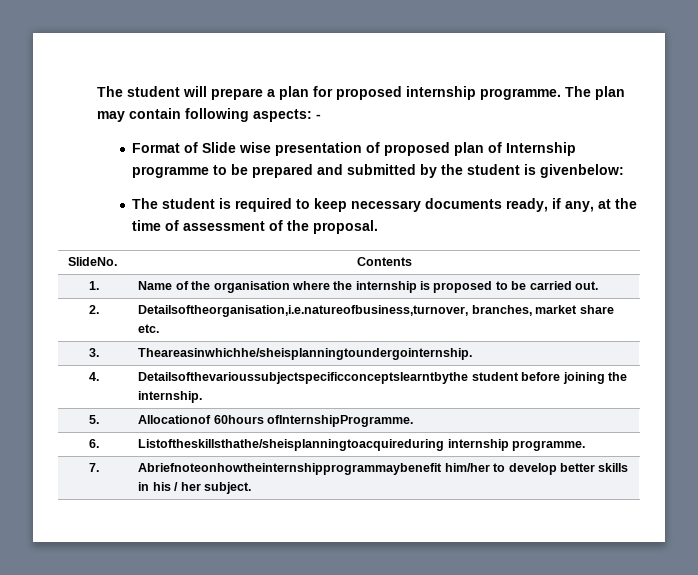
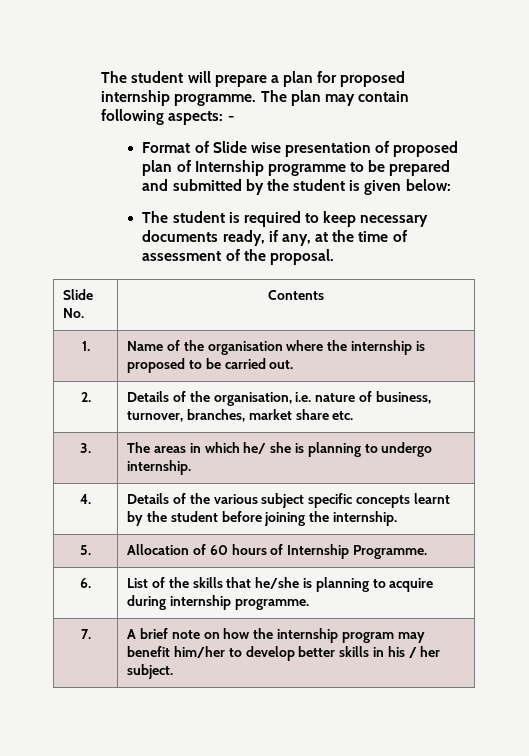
[540,164,625,178] givenbelow: -> [364,179,451,195] given below:
[68,257,118,266] SlideNo. -> [63,289,94,300] [63,308,85,318] Slide No.
[138,305,469,317] Detailsoftheorganisation,i.e.natureofbusiness,turnover, -> [127,391,431,406] [127,411,184,422] Details of the organisation, i.e. nature of business, turnover,
[138,348,473,360] [88,372,99,381] [138,372,469,384] Theareasinwhichhe/sheisplanningtoundergointernship. // 4. | Detailsofthevarioussubjectspecificconceptslearntbythe -> [127,442,433,457] [127,460,192,475] [80,494,91,504] [127,493,450,508] [127,511,168,526] The areas in which he/ she is planning to undergo internship. // 4. | Details of the various subject specific concepts learnt by the
[138,415,414,427] [88,439,99,448] [138,439,586,451] [88,463,99,472] [138,463,443,475] Allocationof 60hours ofInternshipProgramme. // 6. | Listoftheskillsthathe/sheisplanningtoacquireduring internship programme. // 7. | Abriefnoteonhowtheinternshipprogrammaybenefit -> [127,544,428,559] [80,578,91,588] [127,577,434,592] [127,595,309,610] [80,629,91,639] [127,628,425,643] [127,646,171,657] Allocation of 60 hours of Internship Programme. // 6. | List of the skills that he/she is planning to acquire during internship programme. // 7. | A brief note on how the internship program may benefit

